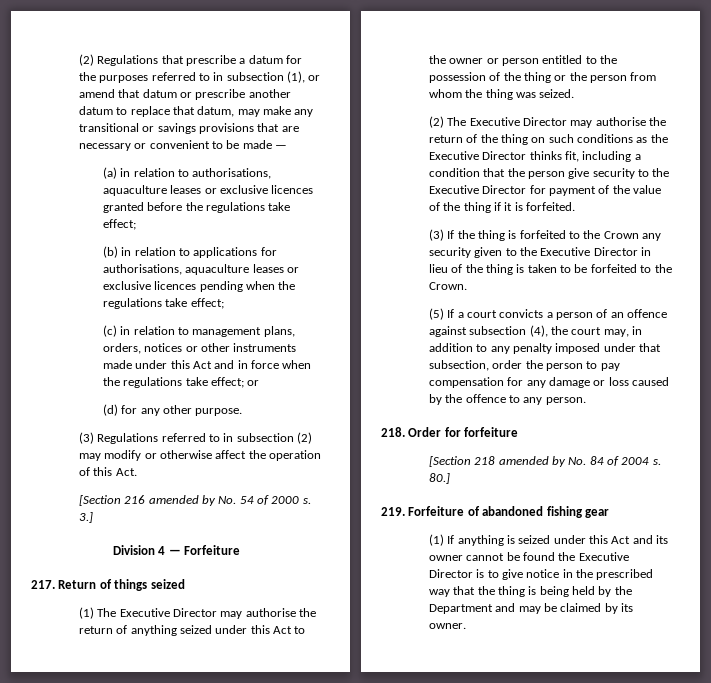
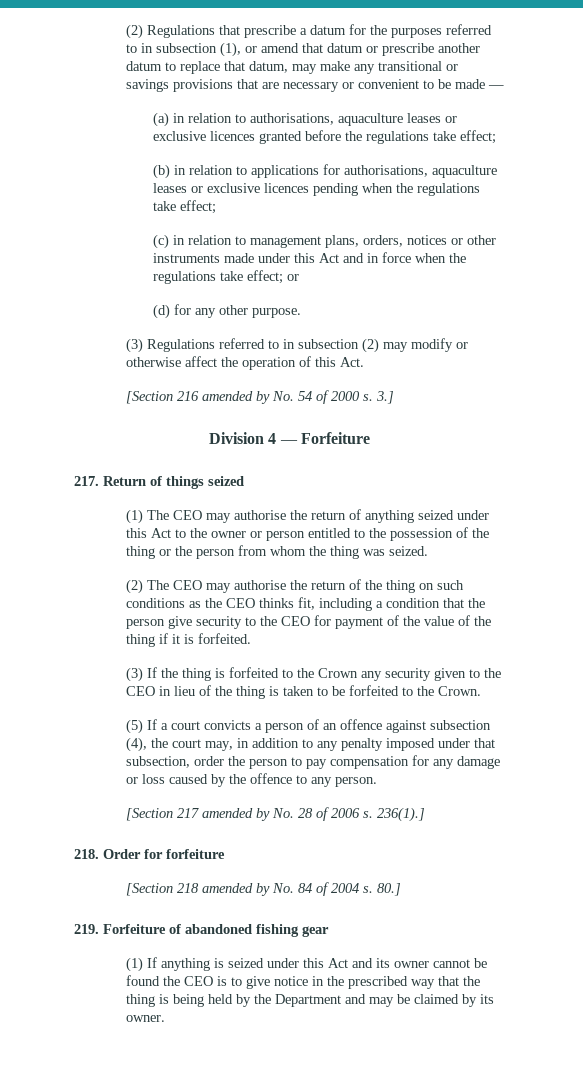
[119,608,217,617] Executive Director -> [173,510,203,520] CEO
[469,117,567,126] Executive Director -> [173,580,203,590] CEO
[428,151,527,160] Executive Director -> [226,598,256,608] CEO
[428,185,527,194] Executive Director -> [281,616,311,626] CEO
[540,247,638,256] Executive Director -> [126,686,156,696] CEO
(586, 401) none -> [126,807,426,822] // [Section 217 amended by No. 28 of 2006 s. 236(1).]
[578,552,629,561] [428,569,473,578] Executive Director -> [184,976,214,986] CEO

